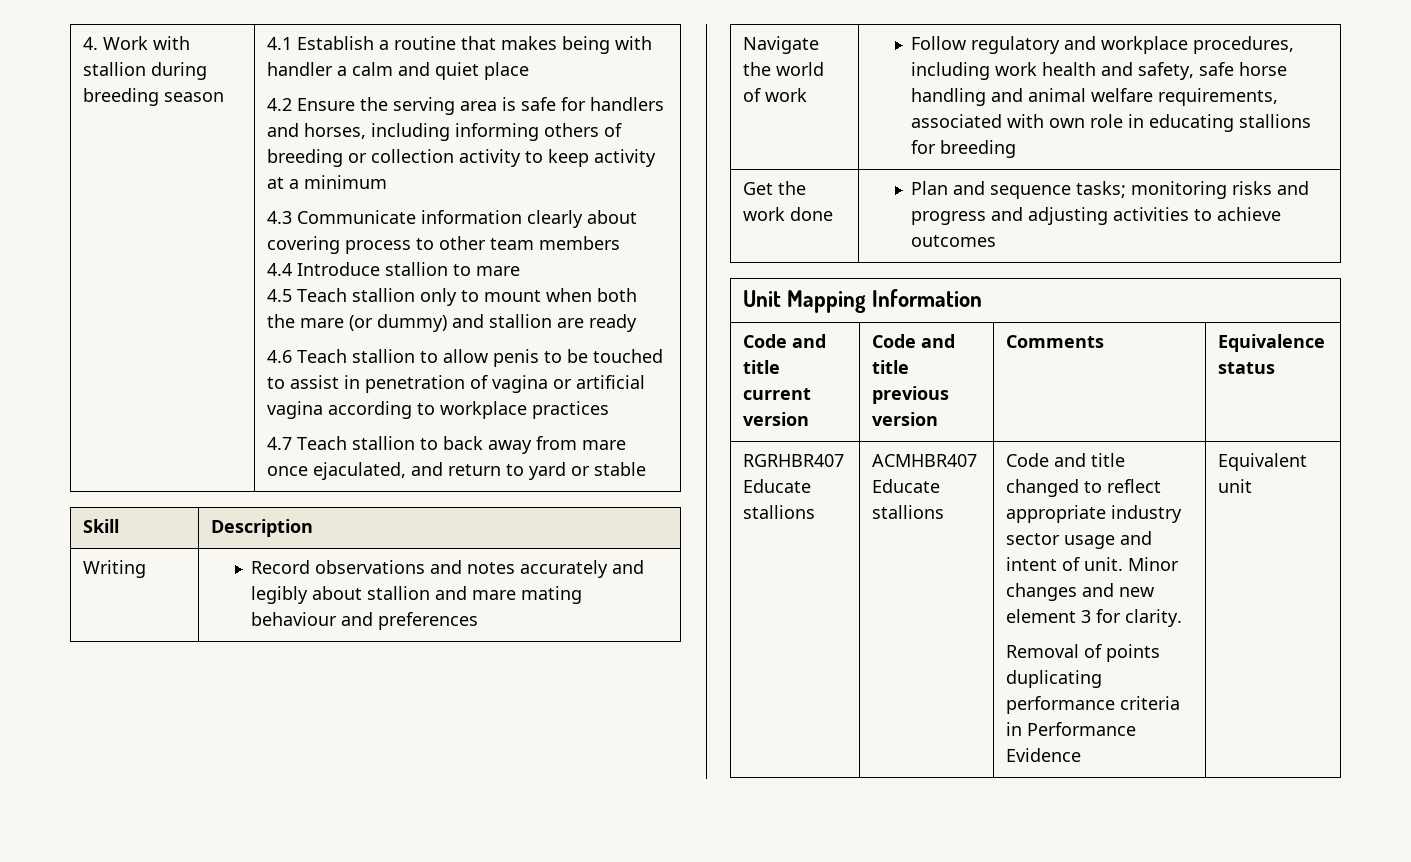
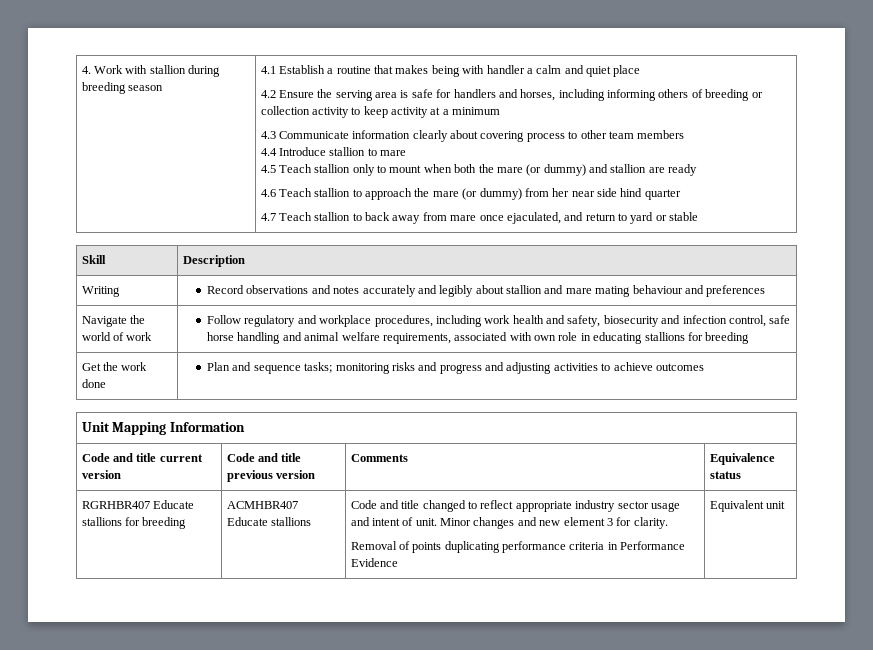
[443,349,664,367] [267,375,646,393] [267,401,610,419] allow penis to be touched to assist in penetration of vagina or artificial vagina according to workplace practices -> [365,188,681,200] approach the mare (or dummy) from her near side hind quarter
(1195, 71) none -> [603,315,766,327] biosecurity and infection control,
(816, 512) none -> [124,517,187,529] for breeding

